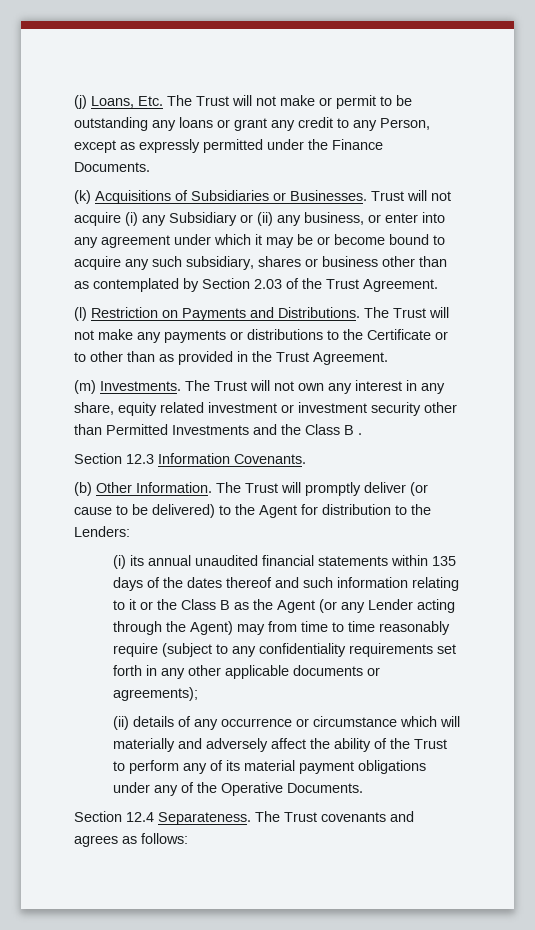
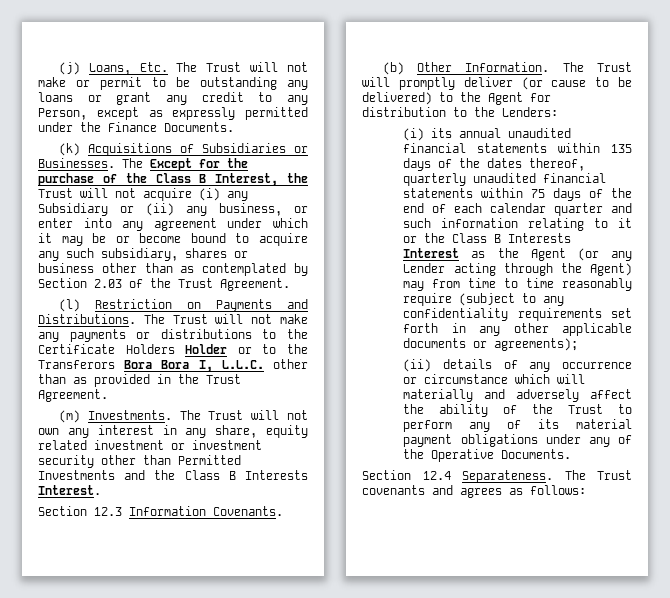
(367, 195) none -> [122,158,248,171] [38,173,308,186] The Except for the purchase of the Class B Interest, the
[435,331,448,340] [74,352,86,362] or to -> [125,344,308,354] [38,360,264,372] Holders Holder or to the Transferors Bora Bora I, L.L.C.
[358,433,362,435] . -> [244,470,308,480] [38,485,101,495] Interests Interest.
[226,577,273,588] thereof -> [529,158,586,171] [403,173,607,186] [403,188,632,201] [403,203,604,216] thereof, quarterly unaudited financial statements within 75 days of the end of each calendar quarter
(231, 605) none -> [508,233,572,243] [403,248,460,258] Interests Interest

